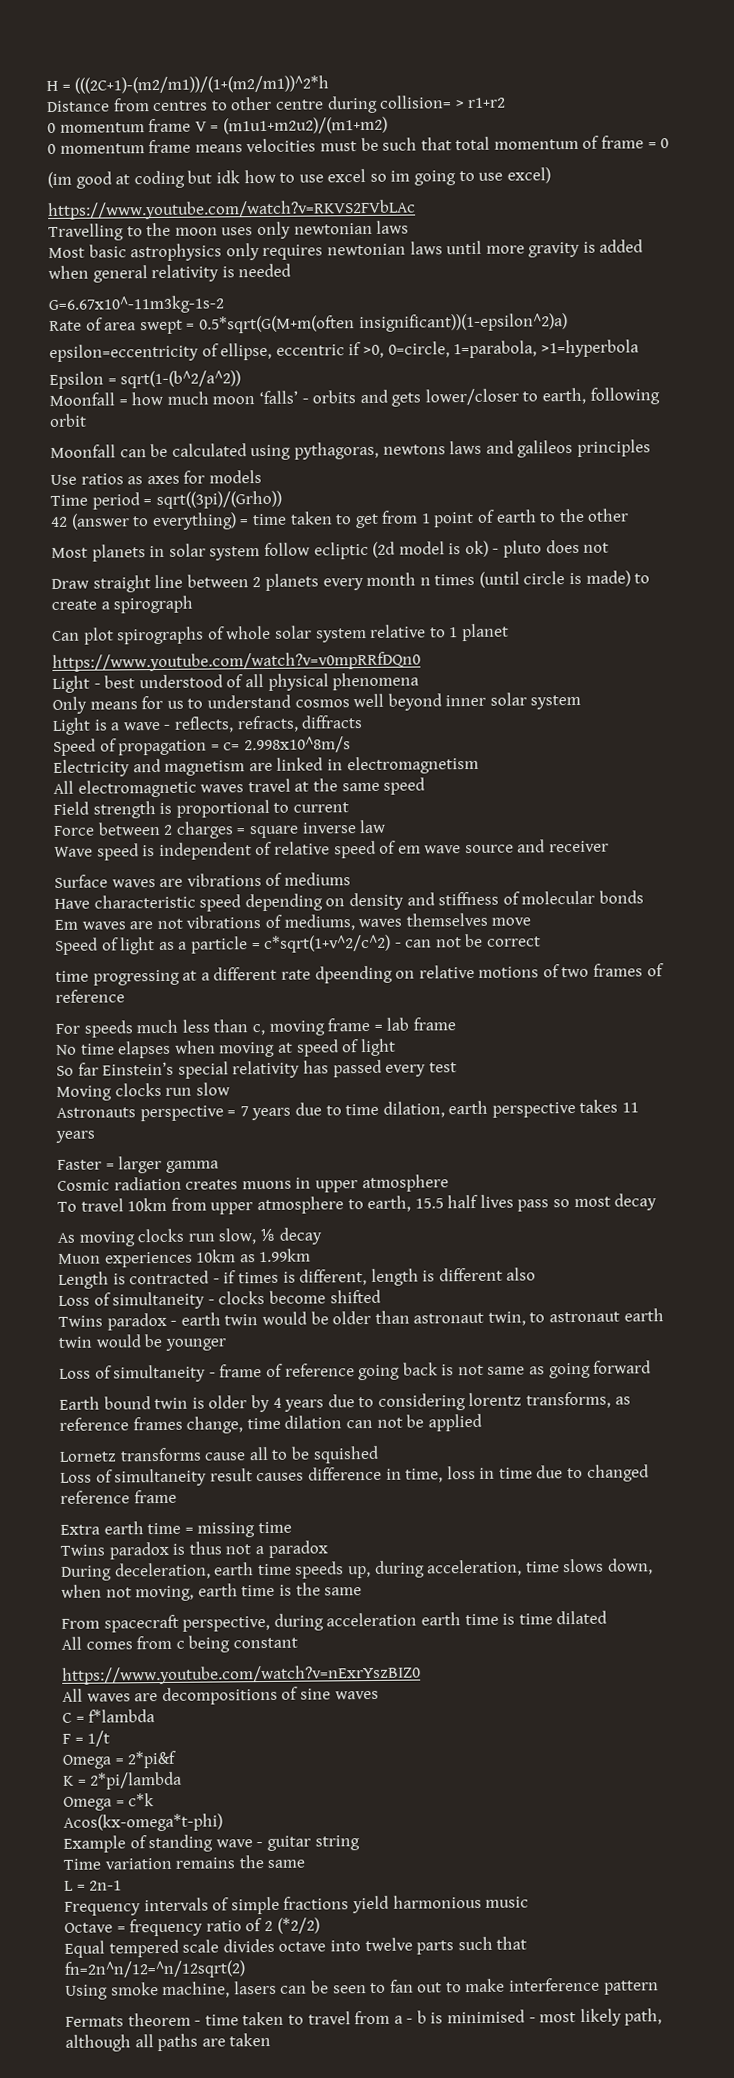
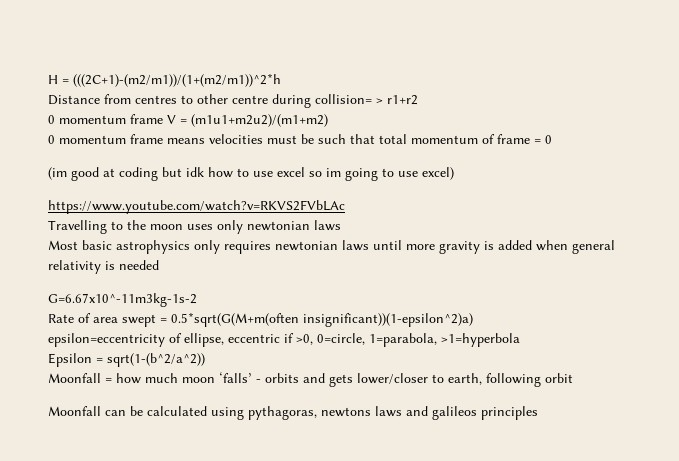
[50,469,262,486] [50,490,282,510] [50,508,630,531] [51,539,610,562] [51,570,651,593] [51,595,194,614] [52,623,509,645] [52,651,421,673] [52,672,420,694] [52,692,582,715] [52,715,364,735] [53,736,351,756] [53,755,479,777] [53,777,426,798] [53,799,349,819] [53,819,387,839] [54,839,610,861] [54,872,351,888] [54,890,644,912] [54,912,532,931] [55,933,542,955] [55,963,664,986] [55,989,125,1003] [55,1017,456,1038] [56,1038,396,1059] [56,1059,457,1079] [56,1082,230,1101] [56,1099,640,1122] [55,1130,95,1143] [57,1155,219,1174] [57,1174,449,1193] [57,1193,658,1215] [57,1227,322,1247] [58,1248,312,1268] [58,1267,537,1289] [58,1289,381,1310] [58,1308,664,1331] [58,1333,226,1351] [59,1360,652,1383] [59,1391,631,1413] [59,1413,482,1434] [59,1445,379,1464] [60,1464,649,1487] [60,1489,177,1504] [60,1521,292,1538] [60,1540,328,1560] [61,1558,653,1581] [61,1582,363,1602] [61,1610,608,1633] [61,1635,298,1653] [62,1664,421,1685] [62,1686,379,1706] [62,1709,156,1723] [62,1730,111,1747] [62,1750,177,1769] [63,1771,183,1790] [63,1793,155,1811] [63,1813,223,1832] [63,1834,360,1853] [63,1855,306,1870] [64,1880,123,1891] [64,1894,530,1916] [64,1917,320,1937] [64,1936,528,1958] [64,1960,246,1979] [65,1977,659,2000] [65,2008,663,2027] [65,2032,272,2052] // Use ratios as axes for models // Time period = sqrt((3pi)/(Grho)) // 42 (answer to everything) = time taken to get from 1 point of earth to the other // Most planets in solar system follow ecliptic (2d model is ok) - pluto does not // Draw straight line between 2 planets every month n times (until circle is made) to create a spirograph // Can plot spirographs of whole solar system relative to 1 planet // https://www.youtube.com/watch?v=v0mpRRfDQn0 // Light - best understood of all physical phenomena // Only means for us to understand cosmos well beyond inner solar system // Light is a wave - reflects, refracts, diffracts // Speed of propagation = c= 2.998x10^8m/s // Electricity and magnetism are linked in electromagnetism // All electromagnetic waves travel at the same speed // Field strength is proportional to current // Force between 2 charges = square inverse law // Wave speed is independent of relative speed of em wave source and receiver // Surface waves are vibrations of mediums // Have characteristic speed depending on density and stiffness of molecular bonds // Em waves are not vibrations of mediums, waves themselves move // Speed of light as a particle = c*sqrt(1+v^2/c^2) - can not be correct // time progressing at a different rate dpeending on relative motions of two frames of reference // For speeds much less than c, moving frame = lab frame // No time elapses when moving at speed of light // So far Einstein’s special relativity has passed every test // Moving clocks run slow // Astronauts perspective = 7 years due to time dilation, earth perspective takes 11 years // Faster = larger gamma // Cosmic radiation creates muons in upper atmosphere // To travel 10km from upper atmosphere to earth, 15.5 half lives pass so most decay // As moving clocks run slow, ⅛ decay // Muon experiences 10km as 1.99km // Length is contracted - if times is different, length is different also // Loss of simultaneity - clocks become shifted // Twins paradox - earth twin would be older than astronaut twin, to astronaut earth twin would be younger // Loss of simultaneity - frame of reference going back is not same as going forward // Earth bound twin is older by 4 years due to considering lorentz transforms, as reference frames change, time dilation can not be applied // Lornetz transforms cause all to be squished // Loss of simultaneity result causes difference in time, loss in time due to changed reference frame // Extra earth time = missing time // Twins paradox is thus not a paradox // During deceleration, earth time speeds up, during acceleration, time slows down, when not moving, earth time is the same // From spacecraft perspective, during acceleration earth time is time dilated // All comes from c being constant // https://www.youtube.com/watch?v=nExrYszBIZ0 // All waves are decompositions of sine waves // C = f*lambda // F = 1/t // Omega = 2*pi&f // K = 2*pi/lambda // Omega = c*k // Acos(kx-omega*t-phi) // Example of standing wave - guitar string // Time variation remains the same // L = 2n-1 // Frequency intervals of simple fractions yield harmonious music // Octave = frequency ratio of 2 (*2/2) // Equal tempered scale divides octave into twelve parts such that fn=2n^n/12=^n/12sqrt(2) // Using smoke machine, lasers can be seen to fan out to make interference pattern // Fermats theorem - time taken to travel from a - b is minimised - most likely path, although all paths are taken -> (538, 413) none

